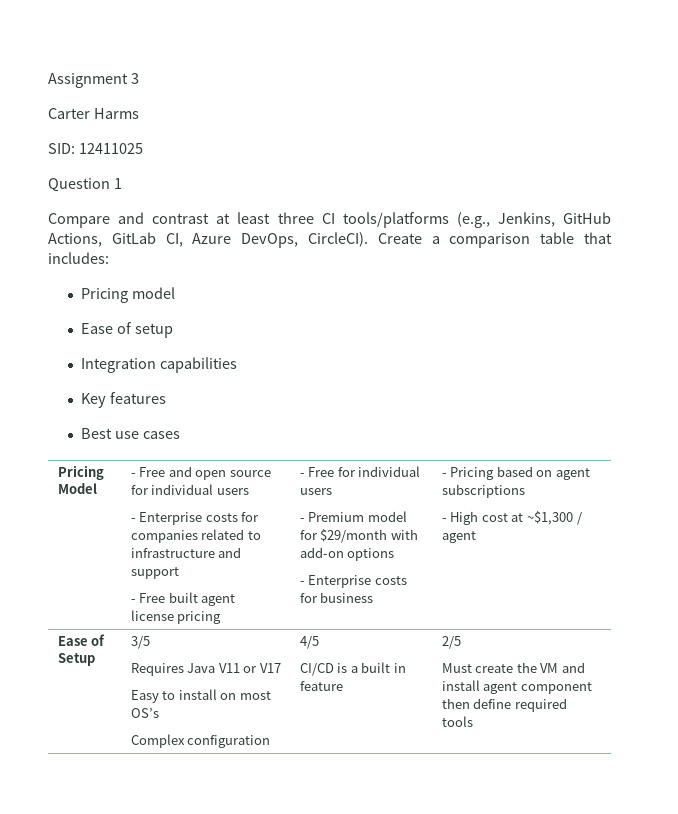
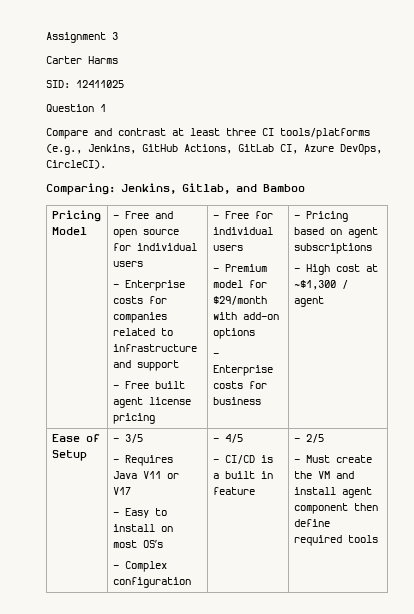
[377,232,612,248] [48,252,109,264] [81,287,176,303] [81,322,174,338] [81,357,238,373] [81,392,167,408] [81,428,181,439] Create a comparison table that includes: // Pricing model // Ease of setup // Integration capabilities // Key features // Best use cases -> [46,183,305,195] // Comparing: Jenkins, Gitlab, and Bamboo
(95, 659) none -> [112,438,119,442] -
(150, 642) none -> [112,459,119,463] -
(281, 668) none -> [112,512,119,516] -
(159, 713) none -> [112,565,119,569] -
(271, 741) none -> [212,438,219,442] -
(319, 642) none -> [212,459,219,463] -
(343, 686) none -> [293,438,300,442] -
(461, 642) none -> [293,459,300,463] -

